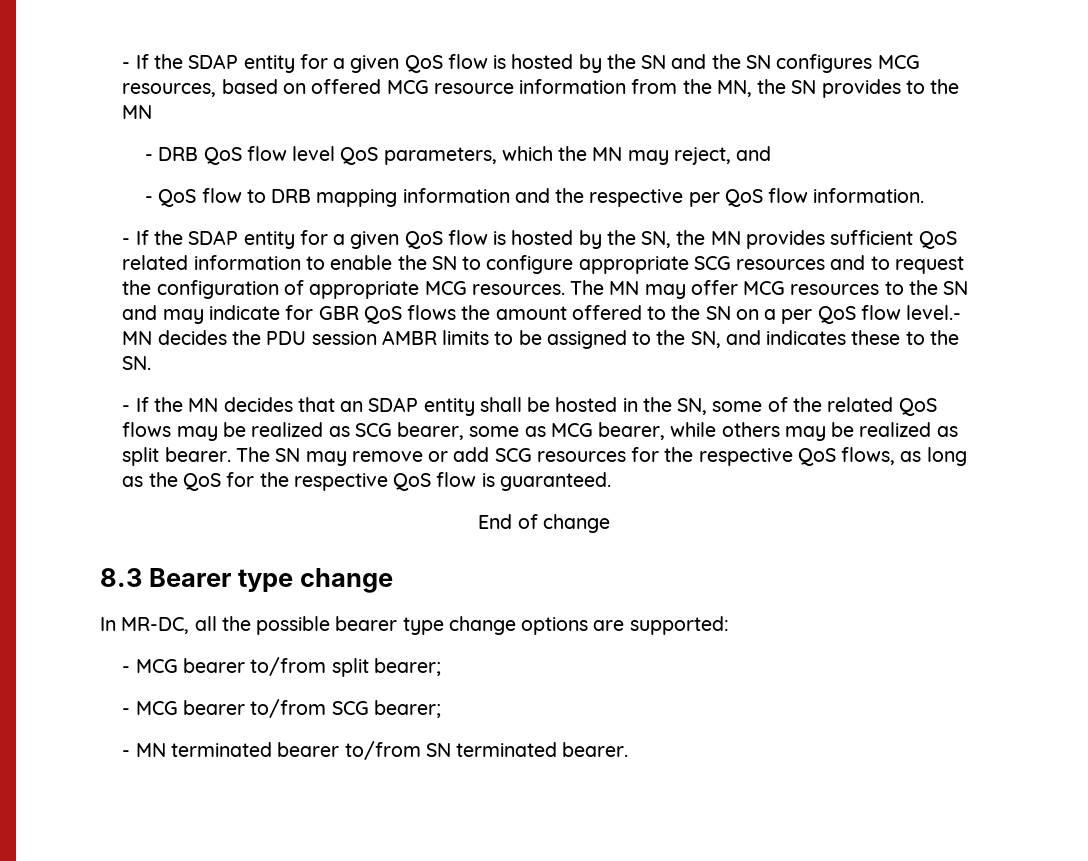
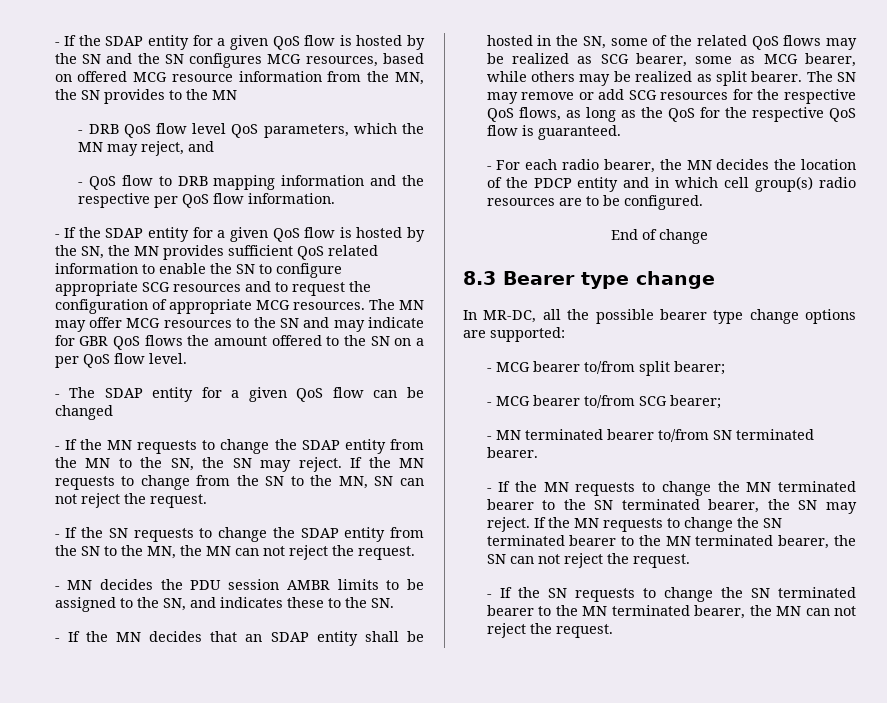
[906,305,962,320] level.- -> [148,353,187,364] [54,387,424,402] [54,405,113,420] [54,439,425,454] [54,457,425,472] [54,475,424,490] [54,493,207,508] [54,527,424,542] [54,545,415,560] [54,586,60,590] level. // - The SDAP entity for a given QoS flow can be changed // - If the MN requests to change the SDAP entity from the MN to the SN, the SN may reject. If the MN requests to change from the SN to the MN, SN can not reject the request. // - If the SN requests to change the SDAP entity from the SN to the MN, the MN can not reject the request. // -
(611, 481) none -> [486,159,856,173] [486,176,856,192] [486,195,703,210] // - For each radio bearer, the MN decides the location of the PDCP entity and in which cell group(s) radio resources are to be configured.
(629, 749) none -> [486,481,856,496] [486,499,857,514] [486,517,782,532] [486,535,856,549] [486,553,690,568] [486,587,856,602] [486,605,856,619] [486,623,613,638] // - If the MN requests to change the MN terminated bearer to the SN terminated bearer, the SN may reject. If the MN requests to change the SN terminated bearer to the MN terminated bearer, the SN can not reject the request. // - If the SN requests to change the SN terminated bearer to the MN terminated bearer, the MN can not reject the request.

